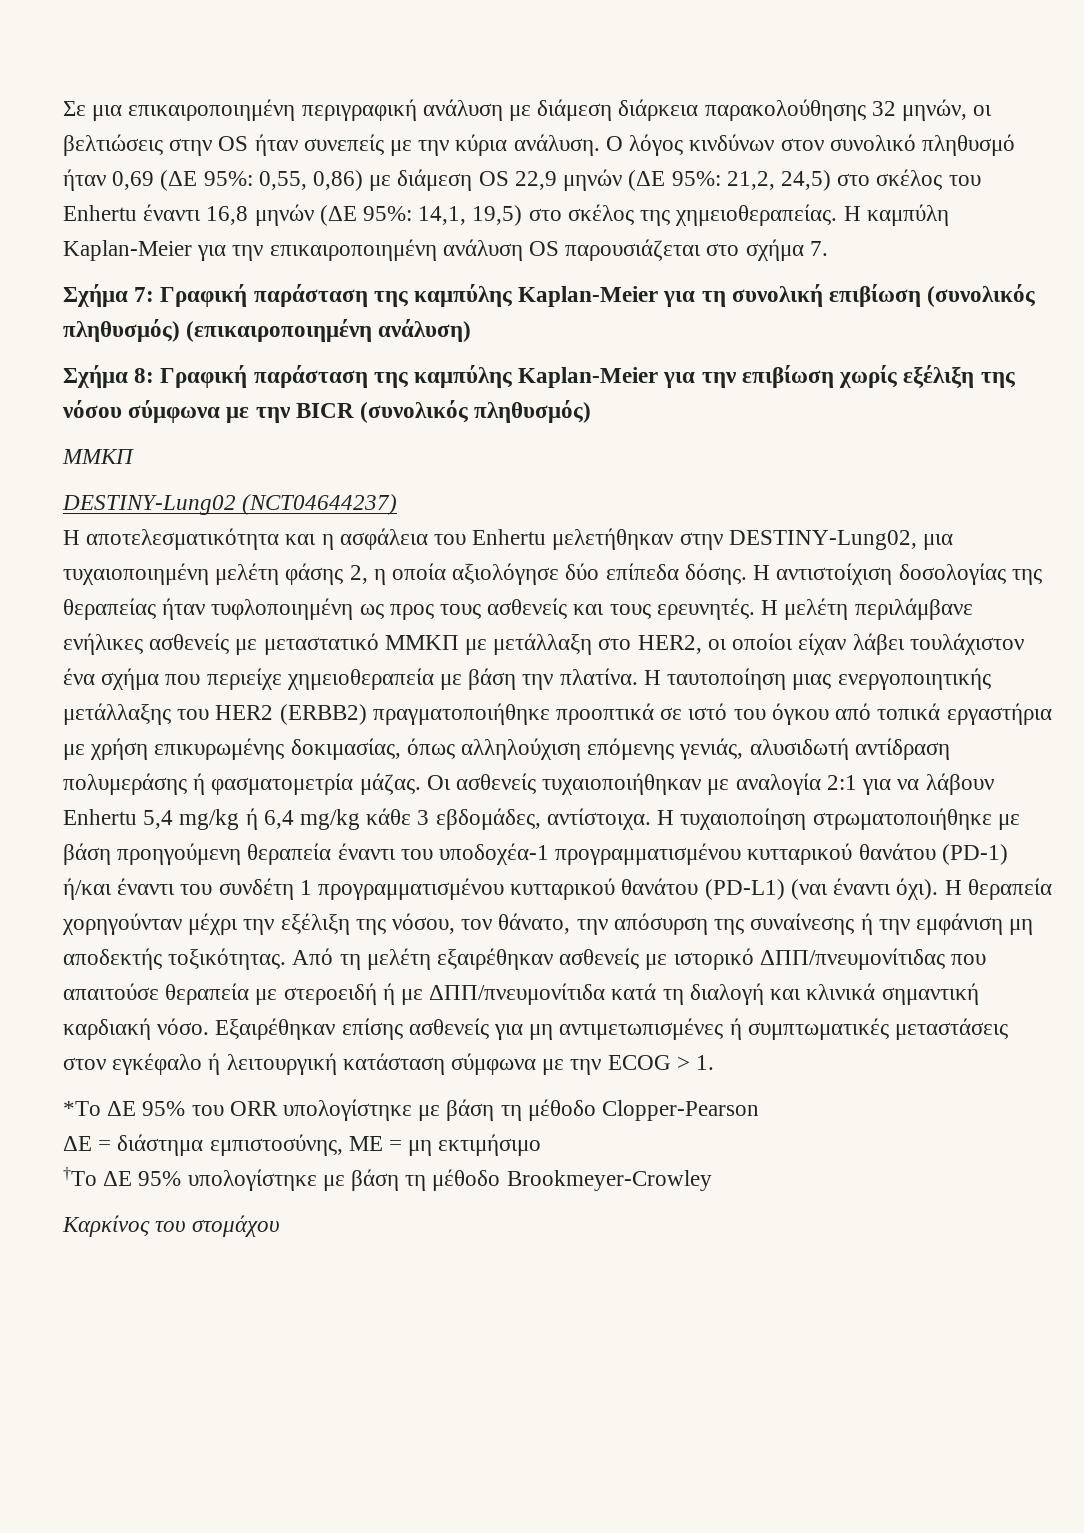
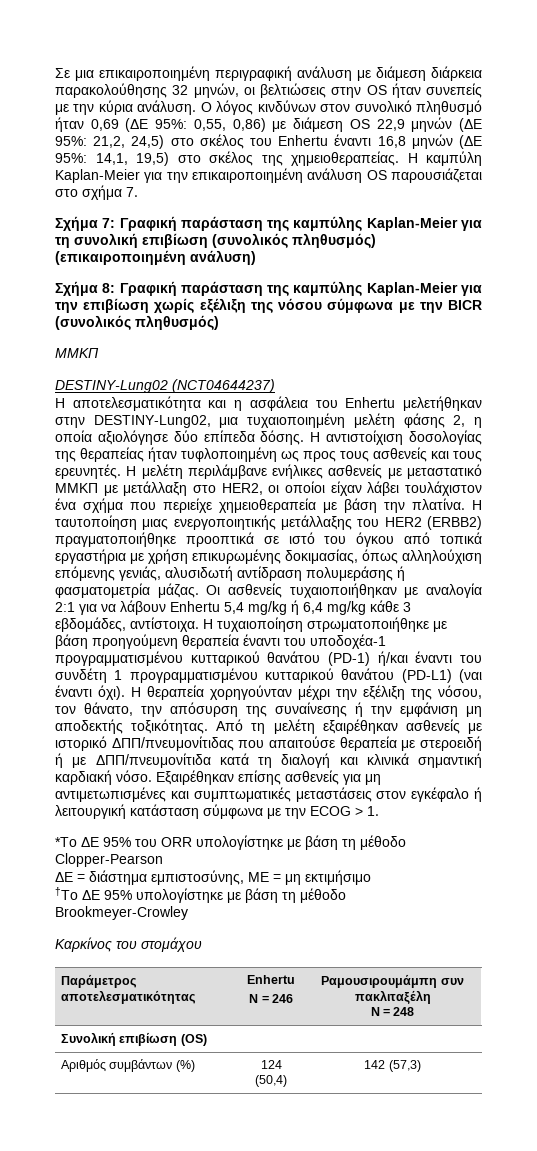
[729,1018,742,1040] ή -> [170,791,189,799] και
(281, 1226) none -> [60,974,137,988] [60,990,196,1004] [247,975,295,984] [249,994,293,1003] [321,974,464,988] [354,990,431,1004] [370,1007,415,1016] [60,1032,207,1046] [60,1059,195,1072] [260,1060,282,1069] [255,1075,287,1087] [364,1060,421,1072] // Παράμετρος αποτελεσματικότητας | Enhertu // N = 246 | Ραμουσιρουμάμπη συν πακλιταξέλη // N = 248 // Συνολική επιβίωση (OS) // Αριθμός συμβάντων (%) | 124 (50,4) | 142 (57,3)

